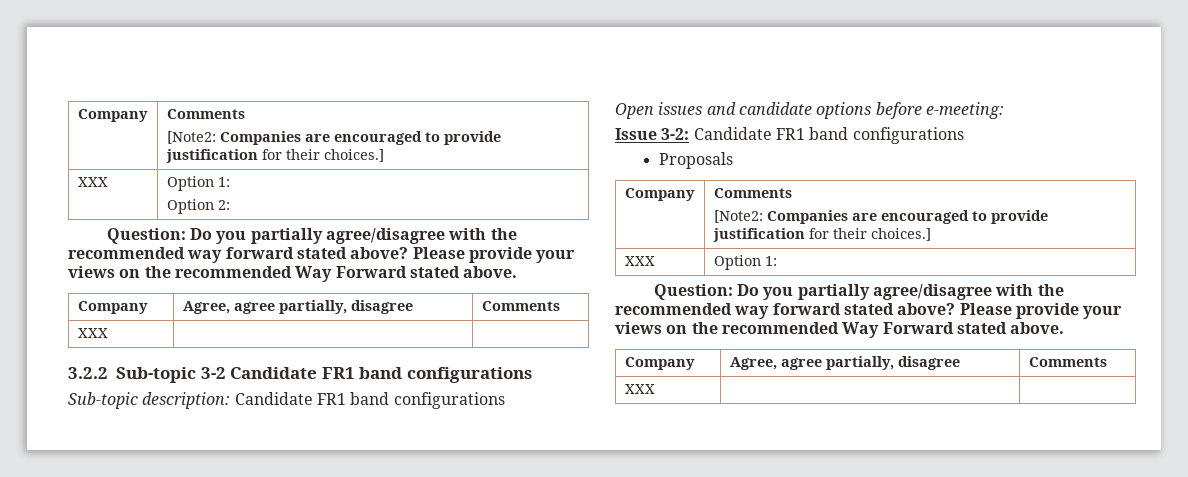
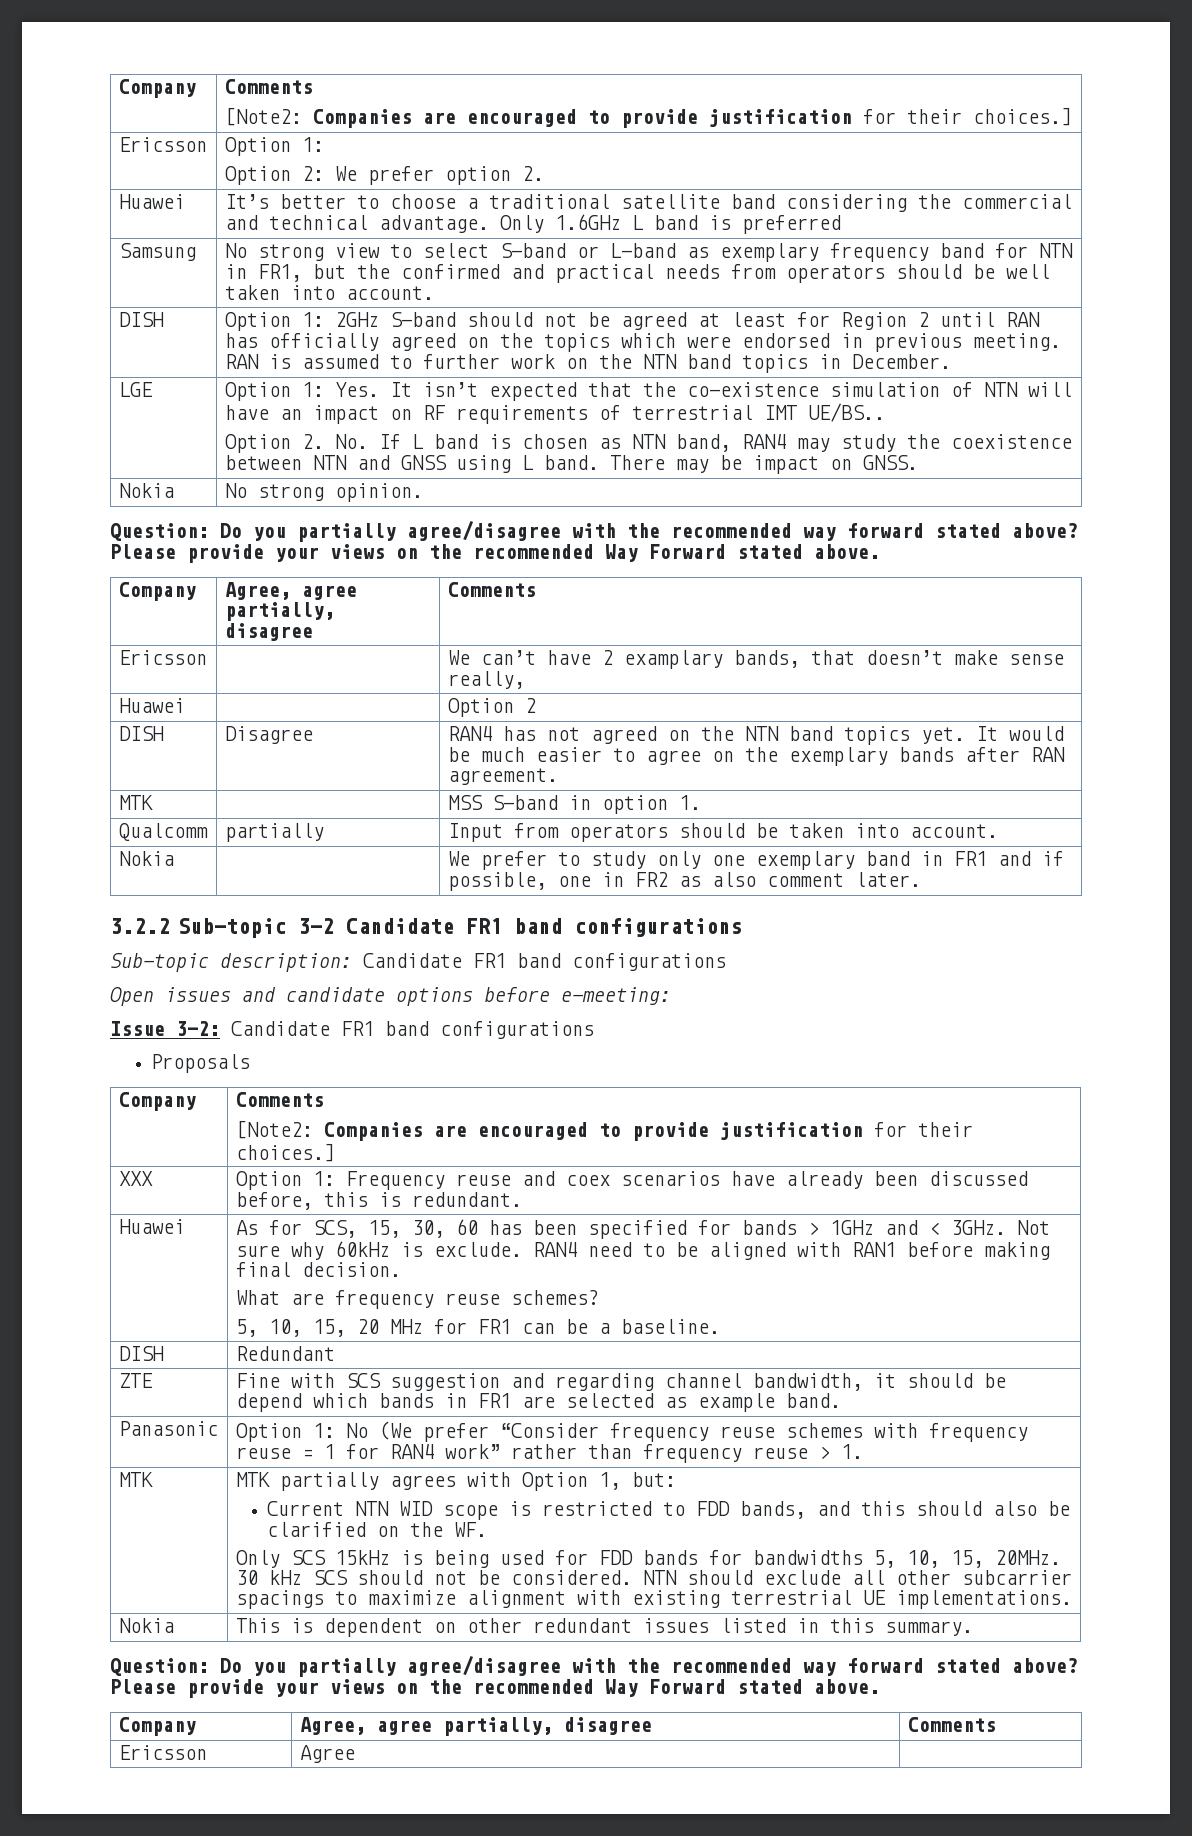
[77,177,108,187] XXX -> [118,137,207,152] Ericsson
(230, 205) none -> [334,166,544,185] [118,194,185,209] [224,194,1072,212] [224,214,841,234] [118,243,196,261] [224,243,1073,262] [224,264,1050,283] [224,285,434,300] [118,312,164,327] [224,312,1040,331] [224,333,1061,352] [224,354,951,373] [118,382,152,397] [224,382,1072,401] [224,403,885,424] [224,434,1072,453] [224,455,918,474] [118,483,174,498] [224,483,423,502] We prefer option 2. // Huawei | It’s better to choose a traditional satellite band considering the commercial and technical advantage. Only 1.6GHz L band is preferred // Samsung | No strong view to select S-band or L-band as exemplary frequency band for NTN in FR1, but the confirmed and practical needs from operators should be well taken into account. // DISH | Option 1: 2GHz S-band should not be agreed at least for Region 2 until RAN has officially agreed on the topics which were endorsed in previous meeting. RAN is assumed to further work on the NTN band topics in December. // LGE | Option 1: Yes. It isn’t expected that the co-existence simulation of NTN will have an impact on RF requirements of terrestrial IMT UE/BS.. // Option 2. No. If L band is chosen as NTN band, RAN4 may study the coexistence between NTN and GNSS using L band. There may be impact on GNSS. // Nokia | No strong opinion.
[77,328,108,338] XXX | | -> [118,650,207,665] [447,650,1064,669] [447,671,525,689] [118,698,185,713] [447,698,536,717] [118,726,164,741] [224,726,313,744] [447,726,1064,745] [447,747,1065,766] [447,768,558,785] [118,795,153,810] [447,795,701,814] [118,823,208,841] [224,823,324,842] [447,823,998,842] [118,851,174,866] [447,851,1064,870] [447,872,921,891] Ericsson | | We can’t have 2 examplary bands, that doesn’t make sense really, // Huawei | | Option 2 // DISH | Disagree | RAN4 has not agreed on the NTN band topics yet. It would be much easier to agree on the exemplary bands after RAN agreement. // MTK | | MSS S-band in option 1. // Qualcomm | partially | Input from operators should be taken into account. // Nokia | | We prefer to study only one exemplary band in FR1 and if possible, one in FR2 as also comment later.
(777, 261) none -> [345,1171,1028,1190] [235,1192,522,1210] [118,1219,185,1234] [235,1219,1050,1239] [235,1241,1050,1260] [235,1262,401,1277] [235,1290,599,1309] [235,1319,720,1337] [118,1346,164,1361] [235,1346,335,1361] [118,1373,152,1388] [235,1373,1006,1391] [235,1393,841,1412] [118,1421,218,1436] [235,1421,1028,1442] [235,1444,863,1463] [118,1472,153,1487] [235,1472,676,1491] [267,1501,1071,1520] [267,1522,488,1537] [235,1550,1061,1568] [235,1570,1072,1585] [235,1590,1072,1609] [118,1618,174,1633] [235,1618,973,1637] Frequency reuse and coex scenarios have already been discussed before, this is redundant. // Huawei | As for SCS, 15, 30, 60 has been specified for bands > 1GHz and < 3GHz. Not sure why 60kHz is exclude. RAN4 need to be aligned with RAN1 before making final decision. // What are frequency reuse schemes? // 5, 10, 15, 20 MHz for FR1 can be a baseline. // DISH | Redundant // ZTE | Fine with SCS suggestion and regarding channel bandwidth, it should be depend which bands in FR1 are selected as example band. // Panasonic | Option 1: No (We prefer “Consider frequency reuse schemes with frequency reuse = 1 for RAN4 work” rather than frequency reuse > 1. // MTK | MTK partially agrees with Option 1, but: // Current NTN WID scope is restricted to FDD bands, and this should also be clarified on the WF. // Only SCS 15kHz is being used for FDD bands for bandwidths 5, 10, 15, 20MHz. 30 kHz SCS should not be considered. NTN should exclude all other subcarrier spacings to maximize alignment with existing terrestrial UE implementations. // Nokia | This is dependent on other redundant issues listed in this summary.
[624,384,655,394] XXX | -> [118,1745,207,1760] [299,1745,355,1763] Ericsson | Agree

